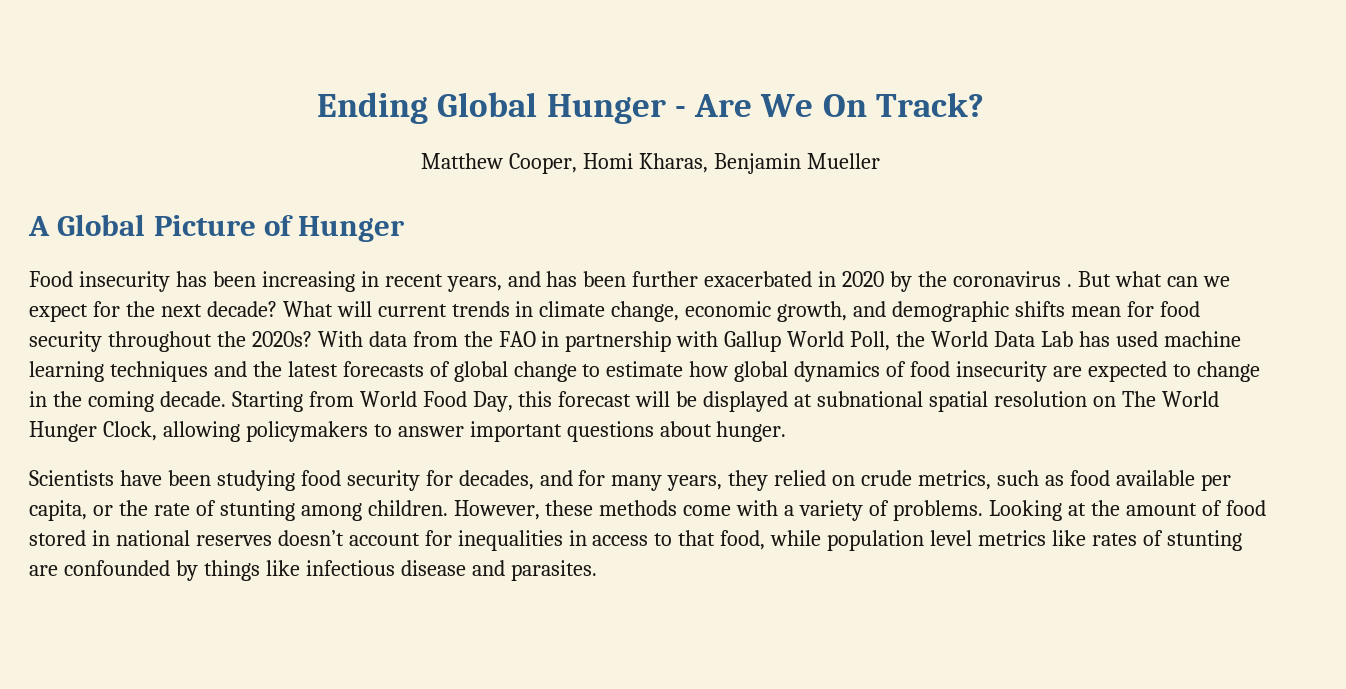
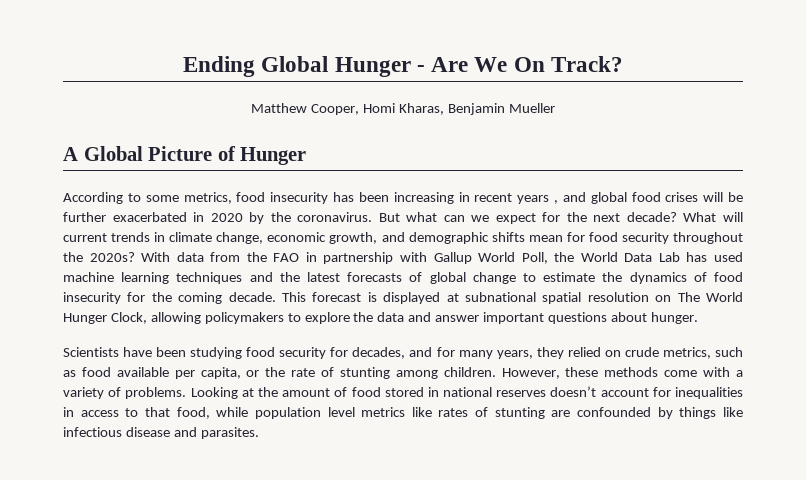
[29,271,73,287] Food -> [63,192,266,204] According to some metrics, food
[446,271,627,292] years, and has been -> [517,192,744,204] years , and global food crises will be
[952,271,1072,287] coronavirus . -> [297,212,373,222] coronavirus.
[689,361,789,382] how global -> [602,272,623,282] the
[1052,361,1260,382] [29,391,698,412] are expected to change in the coming decade. Starting from World Food Day, this forecast will be -> [127,292,377,304] for the coming decade. This forecast is
(392, 430) none -> [304,312,432,324] explore the data and

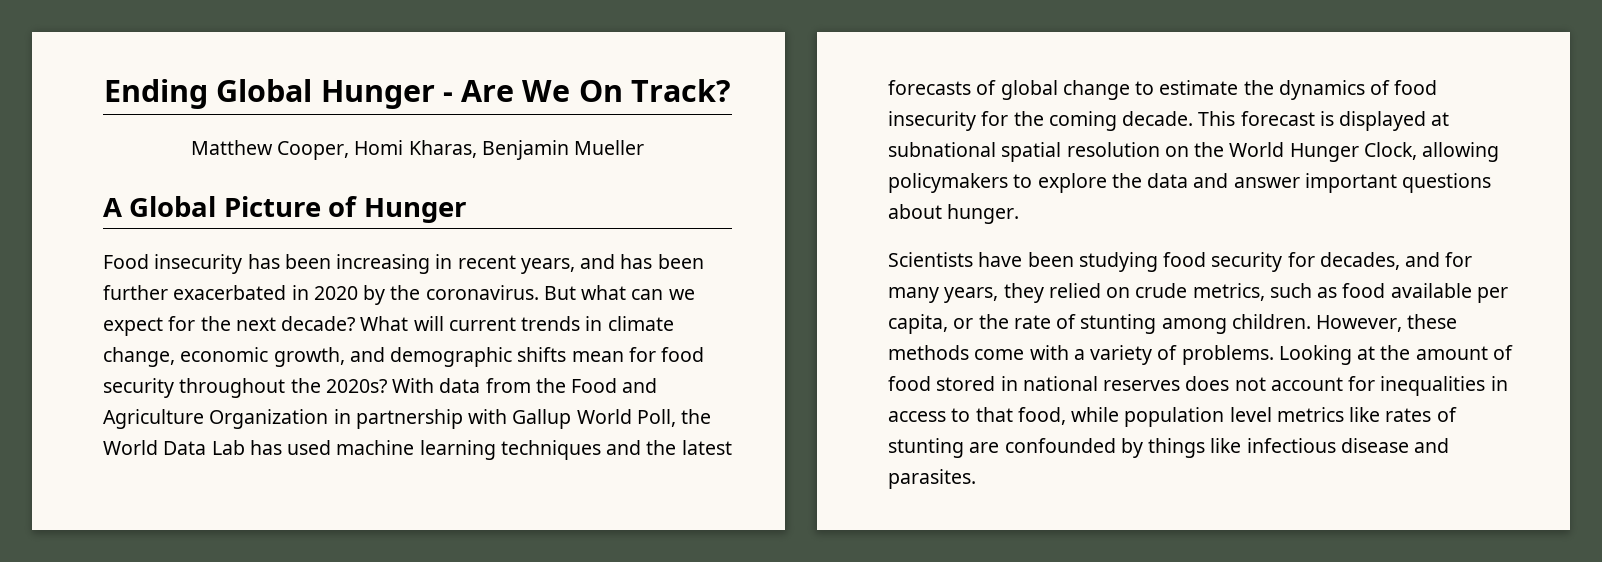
[63,192,266,204] According to some metrics, food -> [103,254,149,269] Food
[517,192,744,204] years , and global food crises will be -> [520,254,704,274] years, and has been
[273,253,300,262] FAO -> [571,378,658,393] [103,409,329,429] Food and Agriculture Organization
[677,292,700,302] The -> [1194,142,1225,157] the
[550,386,597,397] doesn’t -> [1185,376,1266,391] does not

